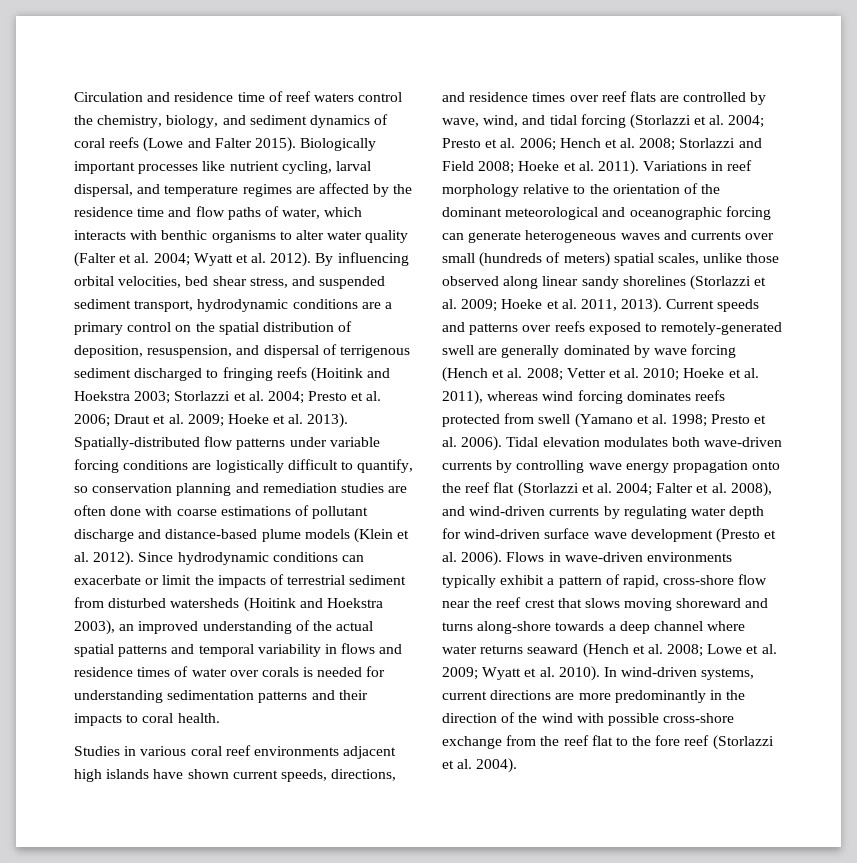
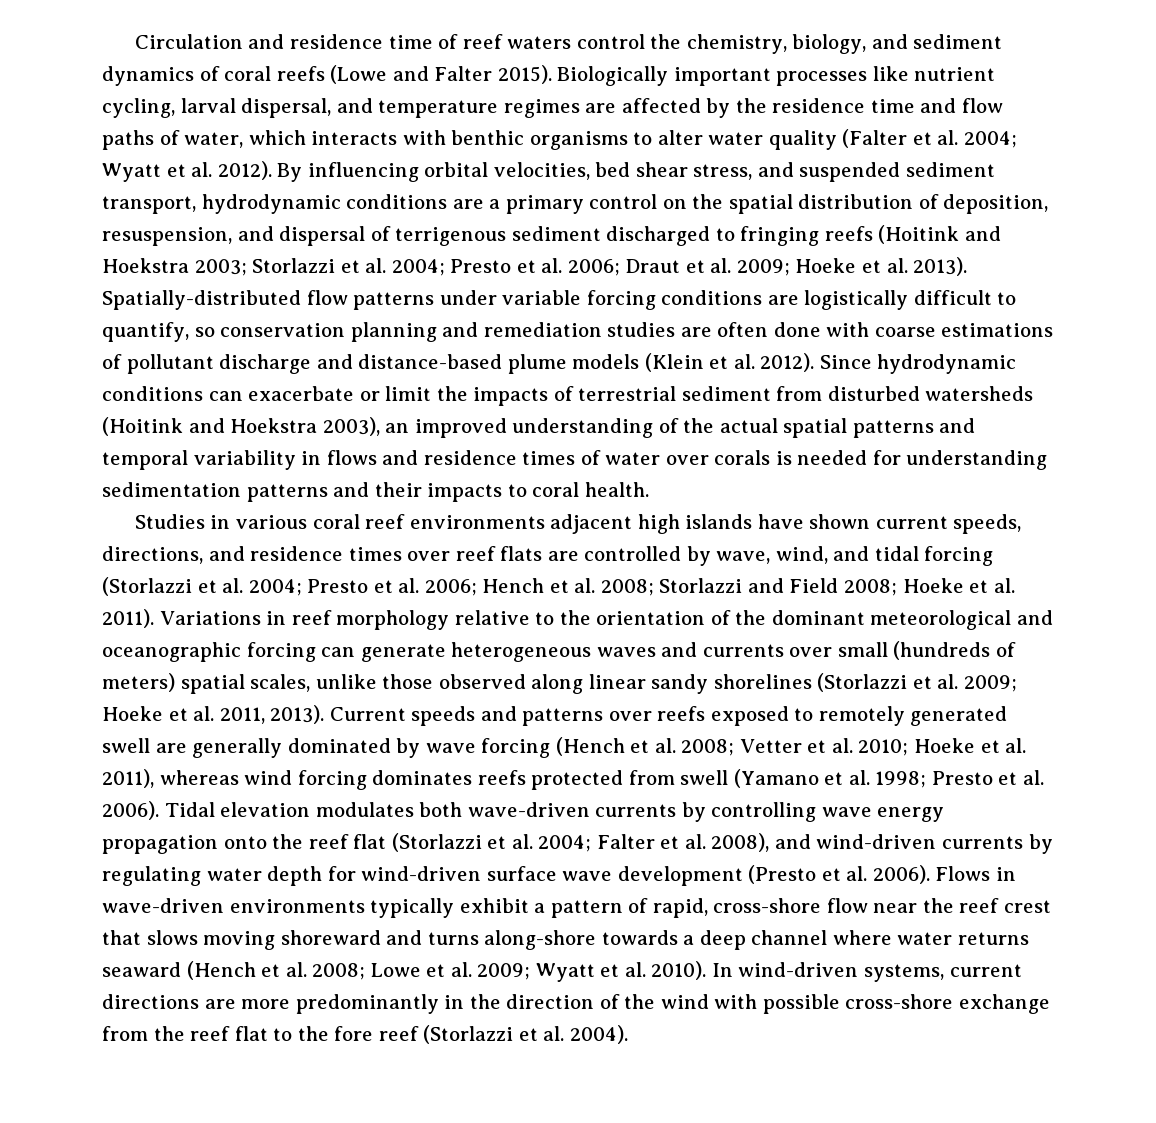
[661,322,783,335] remotely-generated -> [818,706,1008,726] remotely generated

